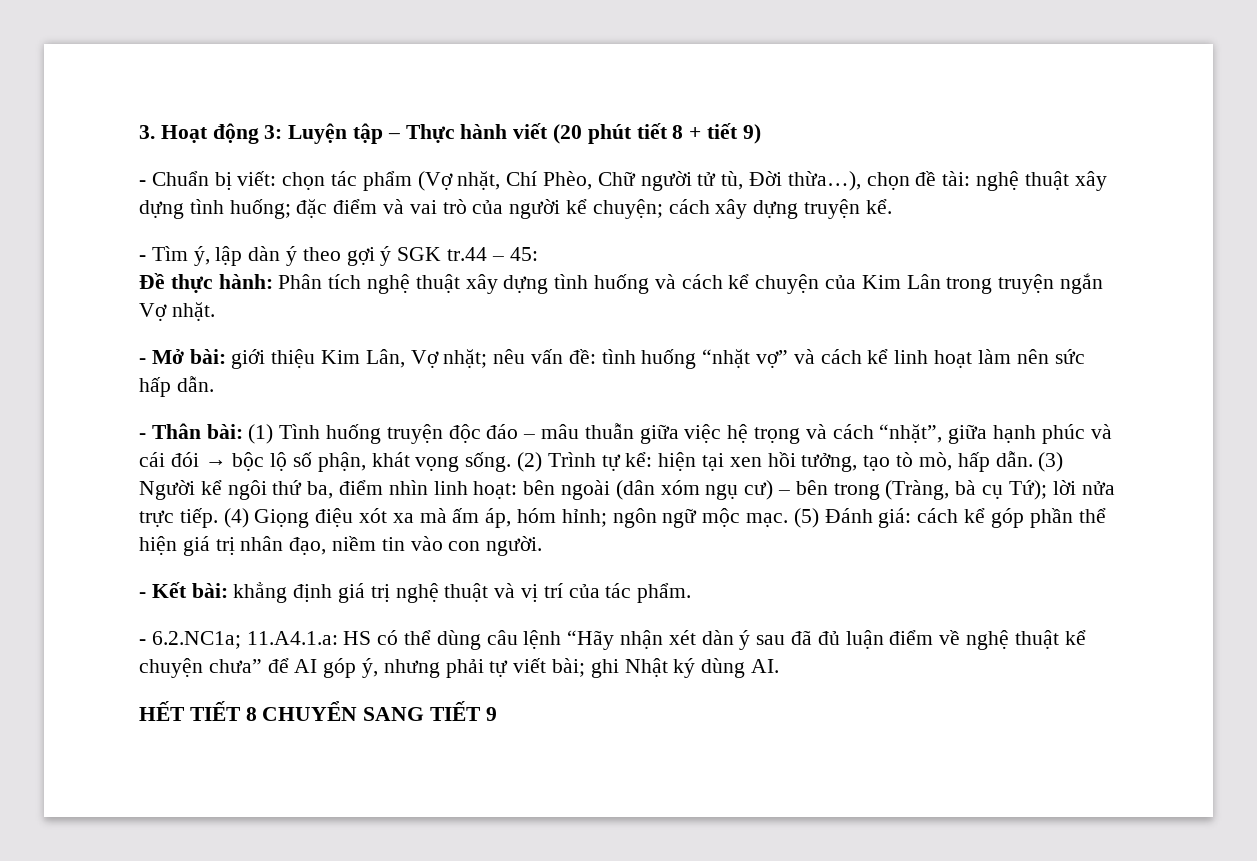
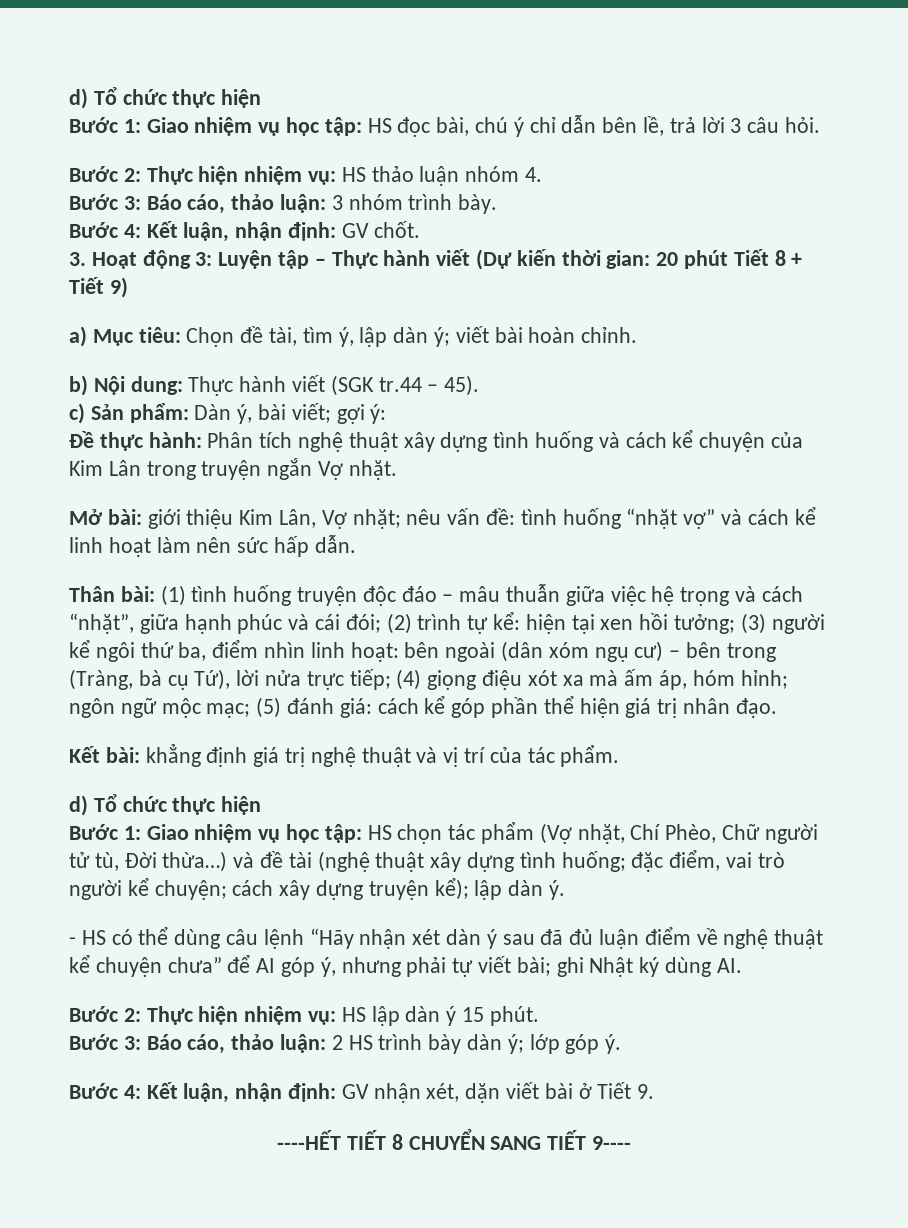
(139, 132) none -> [69,87,262,109] [69,115,821,137] [69,166,543,186] [69,194,498,214] [69,221,420,242] d) Tổ chức thực hiện // Bước 1: Giao nhiệm vụ học tập: HS đọc bài, chú ý chỉ dẫn bên lề, trả lời 3 câu hỏi. // Bước 2: Thực hiện nhiệm vụ: HS thảo luận nhóm 4. // Bước 3: Báo cáo, thảo luận: 3 nhóm trình bày. // Bước 4: Kết luận, nhận định: GV chốt. //
[553,123,668,144] (20 phút tiết -> [476,249,769,270] (Dự kiến thời gian: 20 phút Tiết
[707,123,739,139] tiết -> [69,277,104,294] Tiết
[139,171,1107,191] [139,199,892,219] [139,246,538,266] - Chuẩn bị viết: chọn tác phẩm (Vợ nhặt, Chí Phèo, Chữ người tử tù, Đời thừa…), chọn đề tài: nghệ thuật xây dựng tình huống; đặc điểm và vai trò của người kể chuyện; cách xây dựng truyện kể. // - Tìm ý, lập dàn ý theo gợi ý SGK tr.44 – 45: -> [69,326,638,347] [69,375,480,396] [69,403,387,424] a) Mục tiêu: Chọn đề tài, tìm ý, lập dàn ý; viết bài hoàn chỉnh. // b) Nội dung: Thực hành viết (SGK tr.44 – 45). // c) Sản phẩm: Dàn ý, bài viết; gợi ý:
[139,358,146,364] - -> (397, 470) none
[139,433,146,439] - -> (356, 544) none
[279,424,321,439] Tình -> [191,586,228,602] tình
[170,452,596,472] đói → bộc lộ số phận, khát vọng sống. (2) Trình -> [345,613,462,634] đói; (2) trình
[801,451,1064,472] [139,480,195,500] tưởng, tạo tò mò, hấp dẫn. (3) Người -> [674,613,825,634] tưởng; (3) người
[1008,480,1047,500] Tứ); -> [194,669,231,690] Tứ),
[179,508,310,528] tiếp. (4) Giọng -> [349,669,477,690] tiếp; (4) giọng
[746,508,873,528] mạc. (5) Đánh -> [206,697,335,718] mạc; (5) đánh
[289,536,543,556] [139,592,146,598] đạo, niềm tin vào con người. // - -> [735,698,777,718] đạo. //
[139,631,338,649] // - 6.2.NC1a; 11.A4.1.a: -> [69,794,262,816] [69,822,818,844] [69,850,785,872] [69,878,566,900] [69,937,76,945] // d) Tổ chức thực hiện // Bước 1: Giao nhiệm vụ học tập: HS chọn tác phẩm (Vợ nhặt, Chí Phèo, Chữ người tử tù, Đời thừa…) và đề tài (nghệ thuật xây dựng tình huống; đặc điểm, vai trò người kể chuyện; cách xây dựng truyện kể); lập dàn ý. // -
[139,701,185,721] HẾT -> [69,1006,539,1026] [69,1034,622,1054] [69,1082,655,1103] [277,1130,342,1150] Bước 2: Thực hiện nhiệm vụ: HS lập dàn ý 15 phút. // Bước 3: Báo cáo, thảo luận: 2 HS trình bày dàn ý; lớp góp ý. // Bước 4: Kết luận, nhận định: GV nhận xét, dặn viết bài ở Tiết 9. // ----HẾT
[485,707,497,721] 9 -> [591,1136,631,1150] 9----

